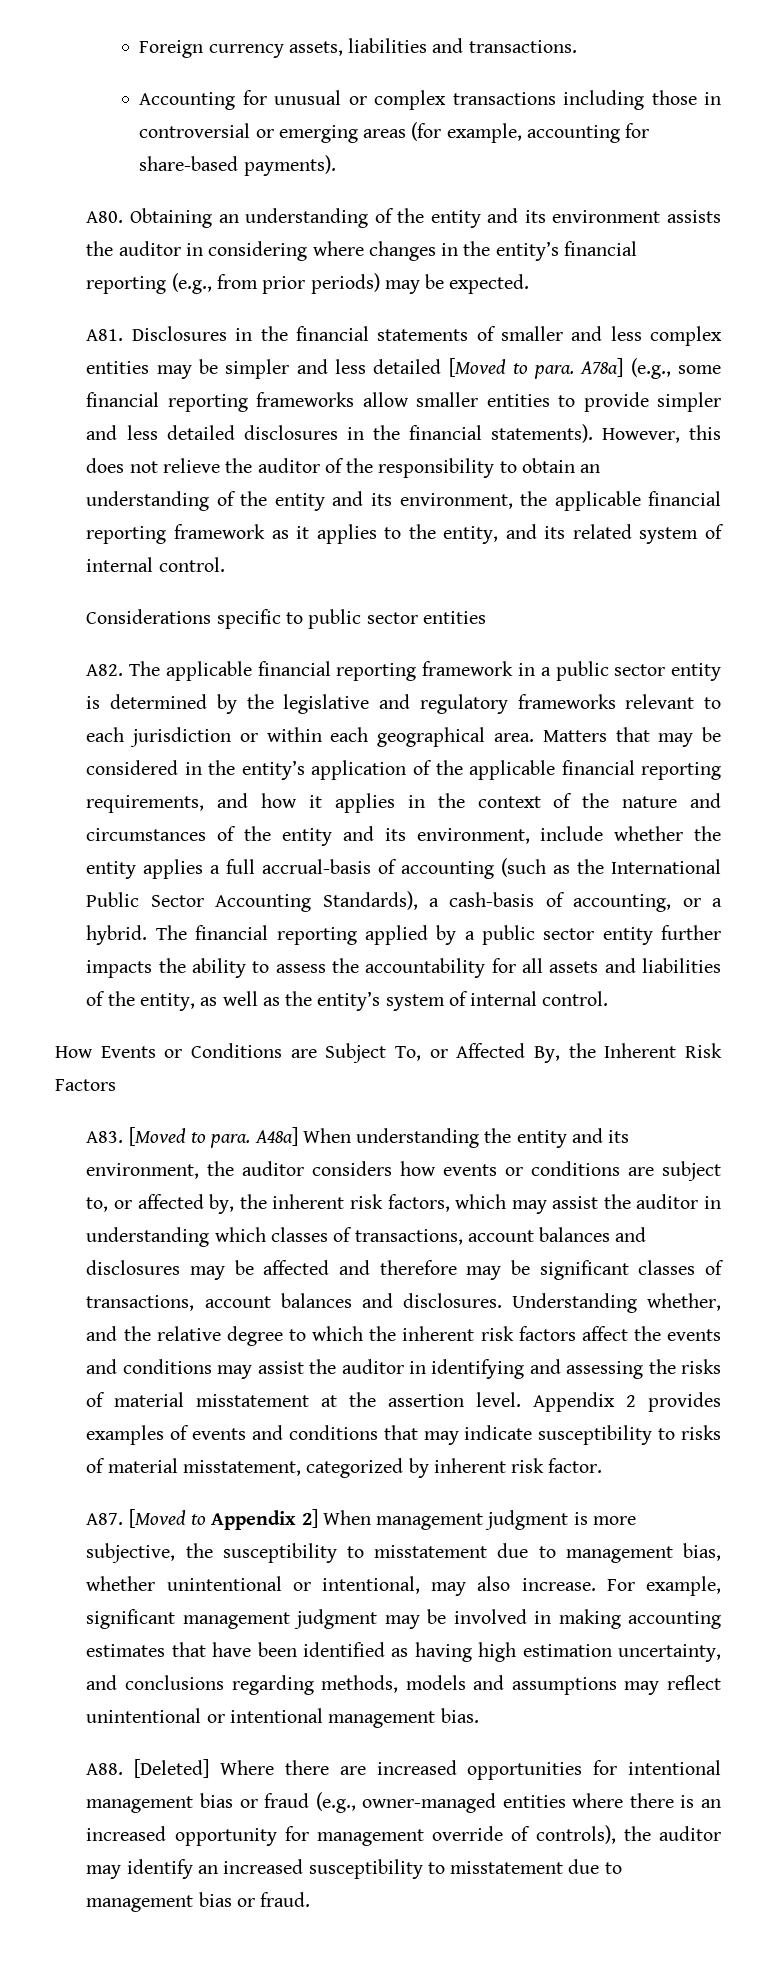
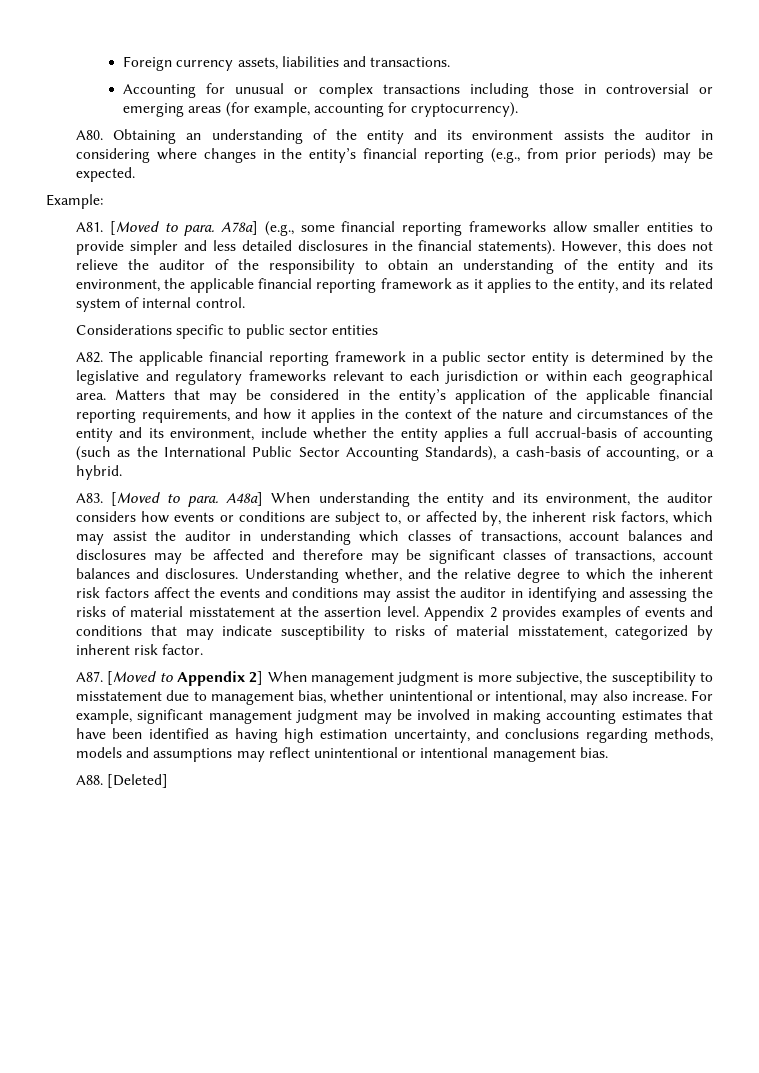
[139,155,336,176] share-based payments). -> [411,102,519,117] cryptocurrency).
(530, 284) none -> [46,194,103,209] // Example:
[131,326,722,346] [86,359,442,379] Disclosures in the financial statements of smaller and less complex entities may be simpler and less detailed -> (104, 227) none
[155,925,721,945] [86,958,721,978] [86,991,609,1011] [55,1043,722,1063] [55,1079,116,1091] The financial reporting applied by a public sector entity further impacts the ability to assess the accountability for all assets and liabilities of the entity, as well as the entity’s system of internal control. // How Events or Conditions are Subject To, or Affected By, the Inherent Risk Factors -> (123, 472) none
[220,1760,721,1780] [86,1792,721,1813] [86,1825,721,1846] [86,1859,622,1879] [86,1892,311,1912] Where there are increased opportunities for intentional management bias or fraud (e.g., owner-managed entities where there is an increased opportunity for management override of controls), the auditor may identify an increased susceptibility to misstatement due to management bias or fraud. -> (169, 781) none

